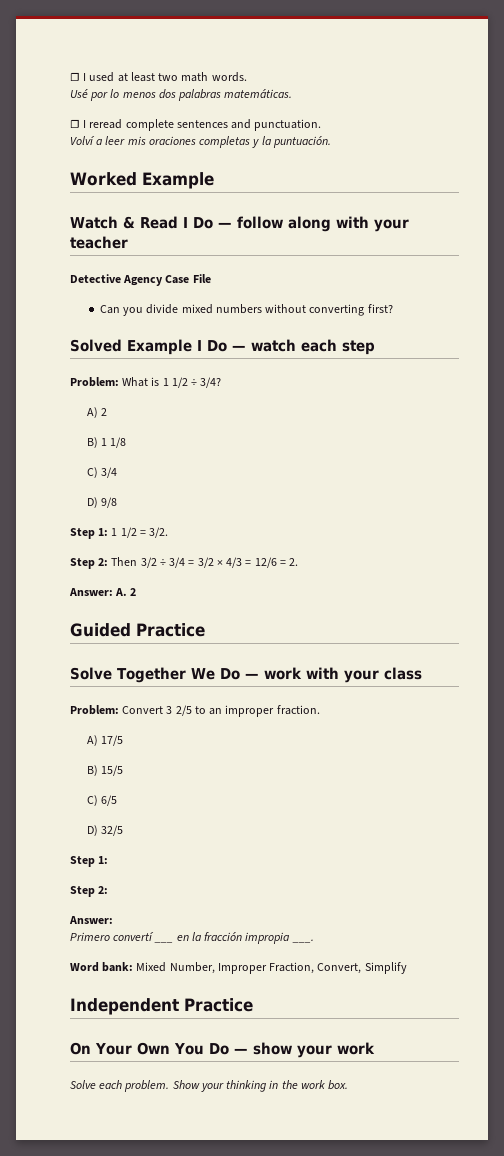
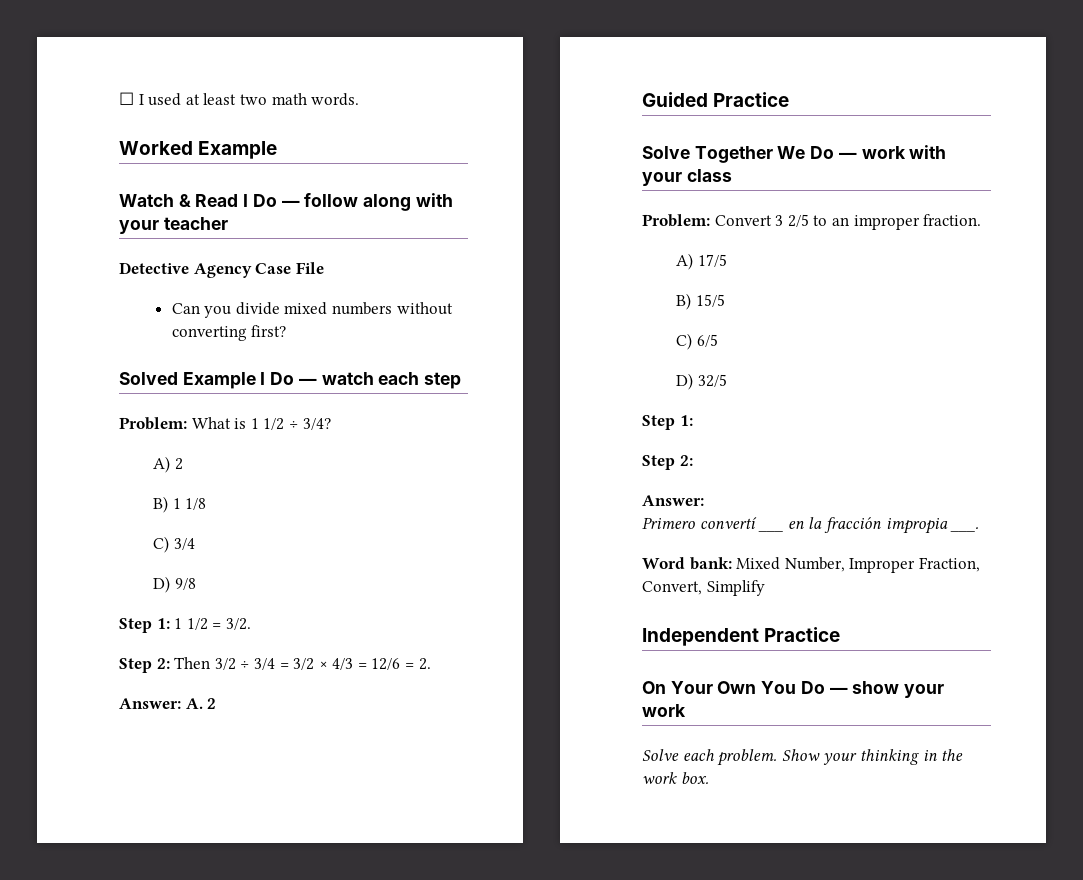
[70,89,293,101] [70,119,322,131] [70,136,331,148] // Usé por lo menos dos palabras matemáticas. // ☐ I reread complete sentences and punctuation. // Volví a leer mis oraciones completas y la puntuación. -> (360, 99) none

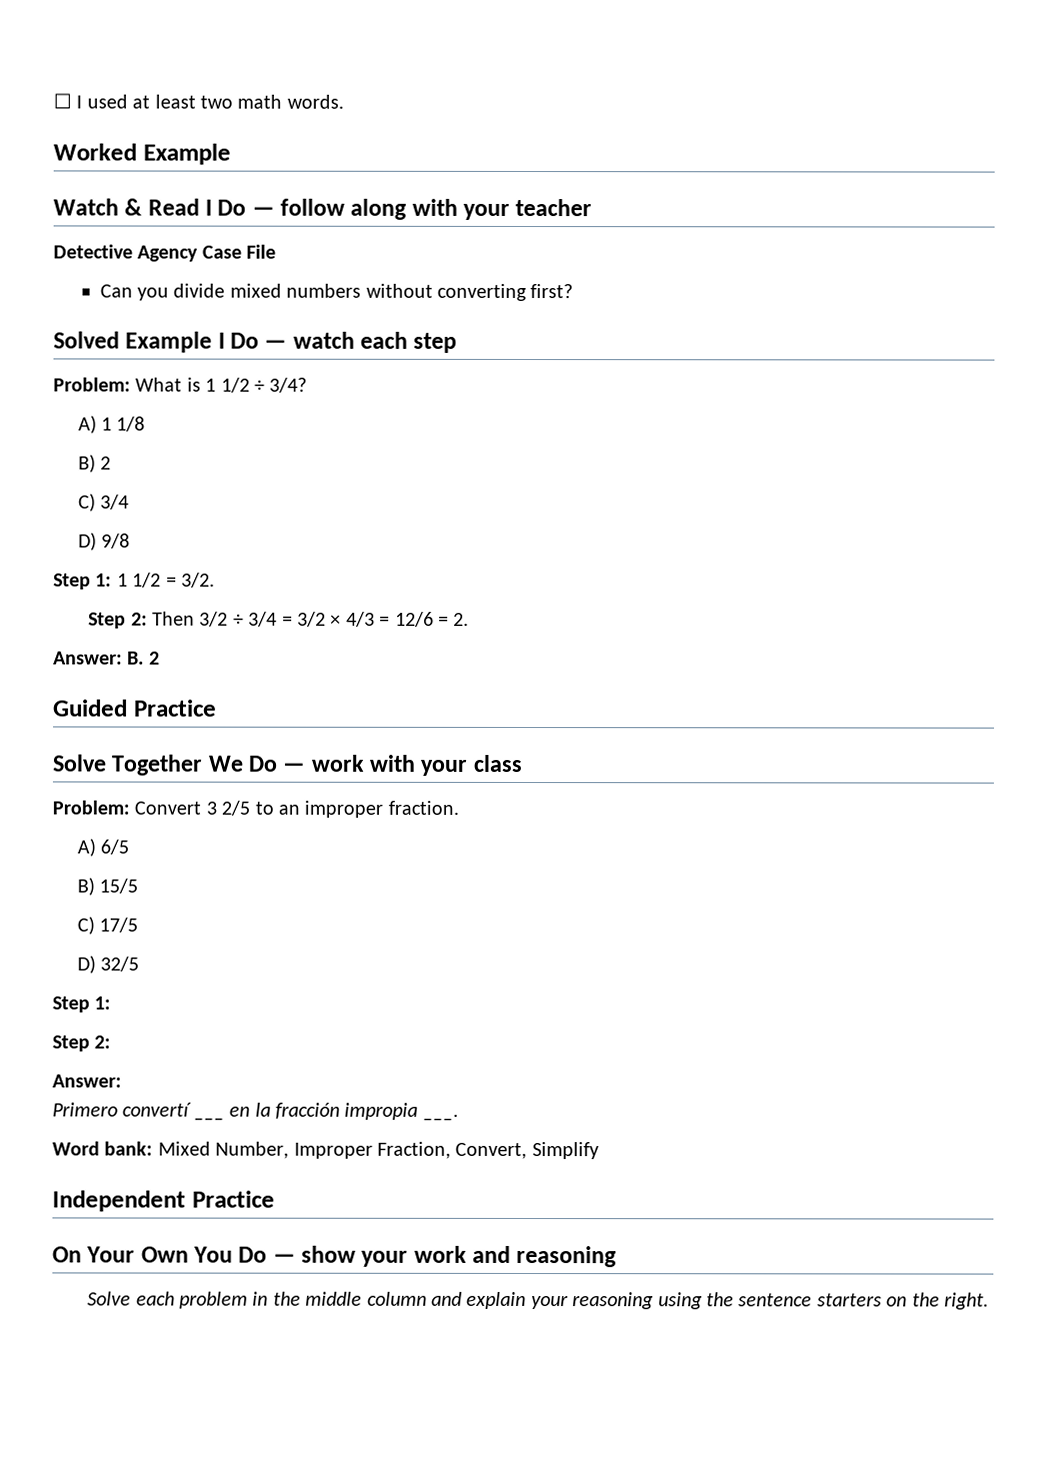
[174,458,183,470] [152,496,207,513] 2 // B) 1 1/8 -> [100,416,146,432] [77,454,111,473] 1 1/8 // B) 2
[185,698,203,709] A. -> [127,651,145,665] B.
[697,254,727,267] 17/5 -> [99,839,129,855] 6/5
[696,334,718,347] 6/5 -> [98,917,138,933] 17/5
(686, 710) none -> [472,1245,618,1268] and reasoning
[717,749,964,766] [642,772,709,784] problem. Show your thinking in the work box. -> [178,1291,989,1310] problem in the middle column and explain your reasoning using the sentence starters on the right.

